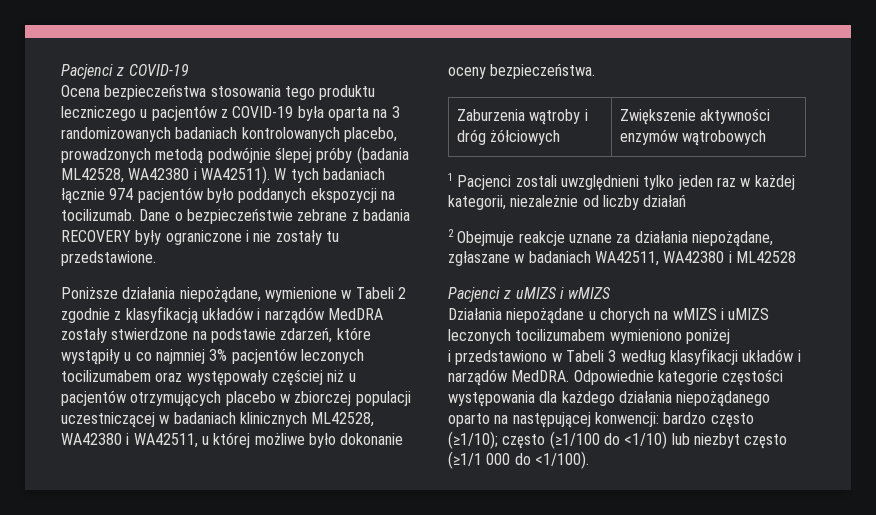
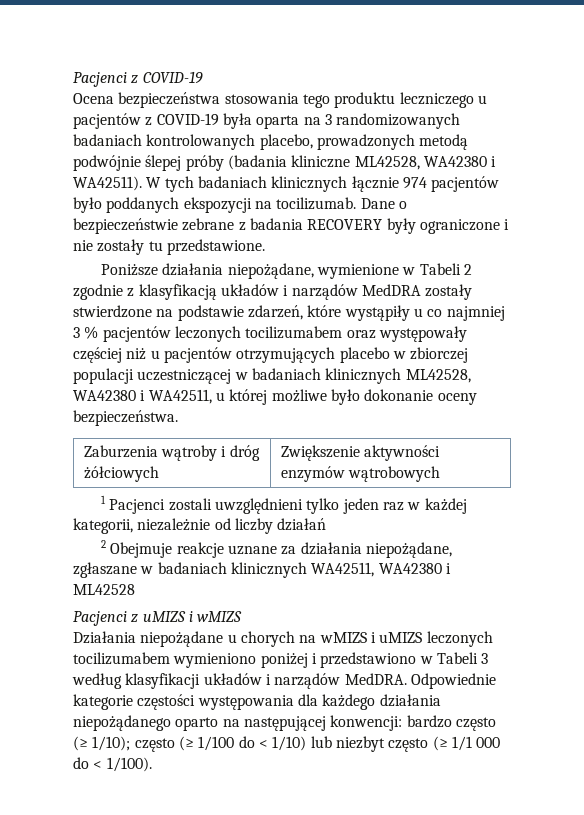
(409, 155) none -> [291,155,351,168] kliniczne
(385, 174) none -> [271,176,348,192] klinicznych
[209,349,228,361] 3% -> [73,326,99,339] 3 %
(591, 257) none -> [230,562,307,578] klinicznych
(730, 336) // -> (308, 660) none
[448,431,788,449] [448,451,589,469] (≥1/10); często (≥1/100 do <1/10) lub niezbyt często (≥1/1 000 do <1/100). -> [73,736,501,752] [73,757,152,772] (≥ 1/10); często (≥ 1/100 do < 1/10) lub niezbyt często (≥ 1/1 000 do < 1/100).

